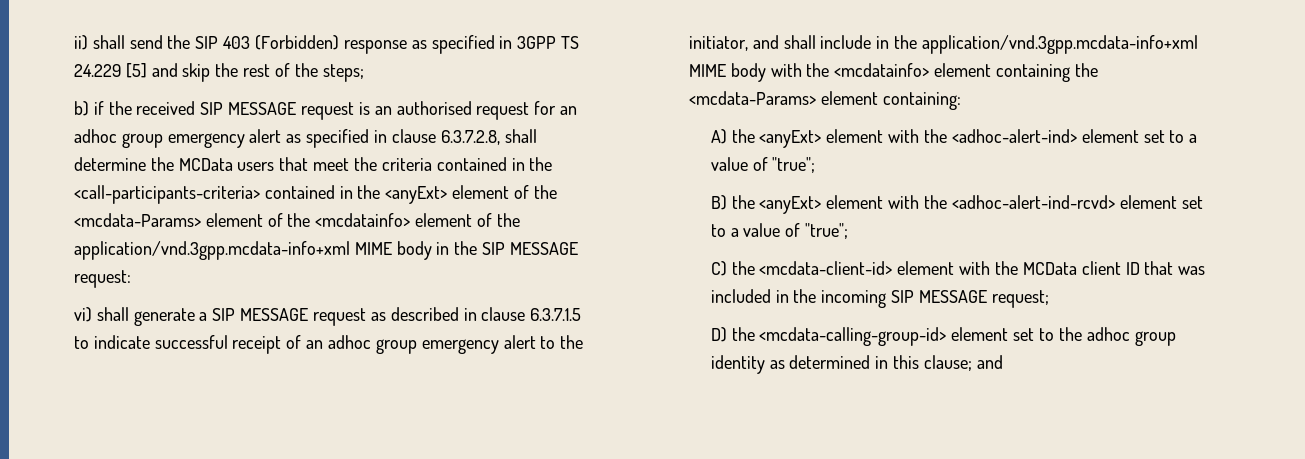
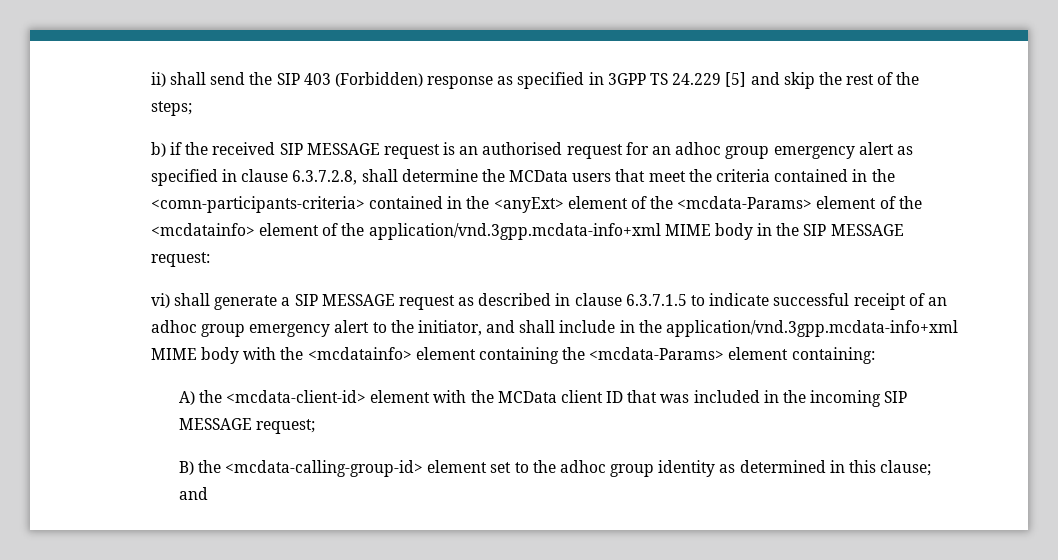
[73,185,260,204] <call-participants-criteria> -> [150,196,365,213] <comn-participants-criteria>
[759,129,1198,148] [710,157,816,173] [710,195,1203,214] [710,223,849,239] [710,261,755,276] <anyExt> element with the <adhoc-alert-ind> element set to a value of "true"; // B) the <anyExt> element with the <adhoc-alert-ind-rcvd> element set to a value of "true"; // C) the -> (222, 396) none
[710,327,727,342] D) -> [178,461,194,475] B)

